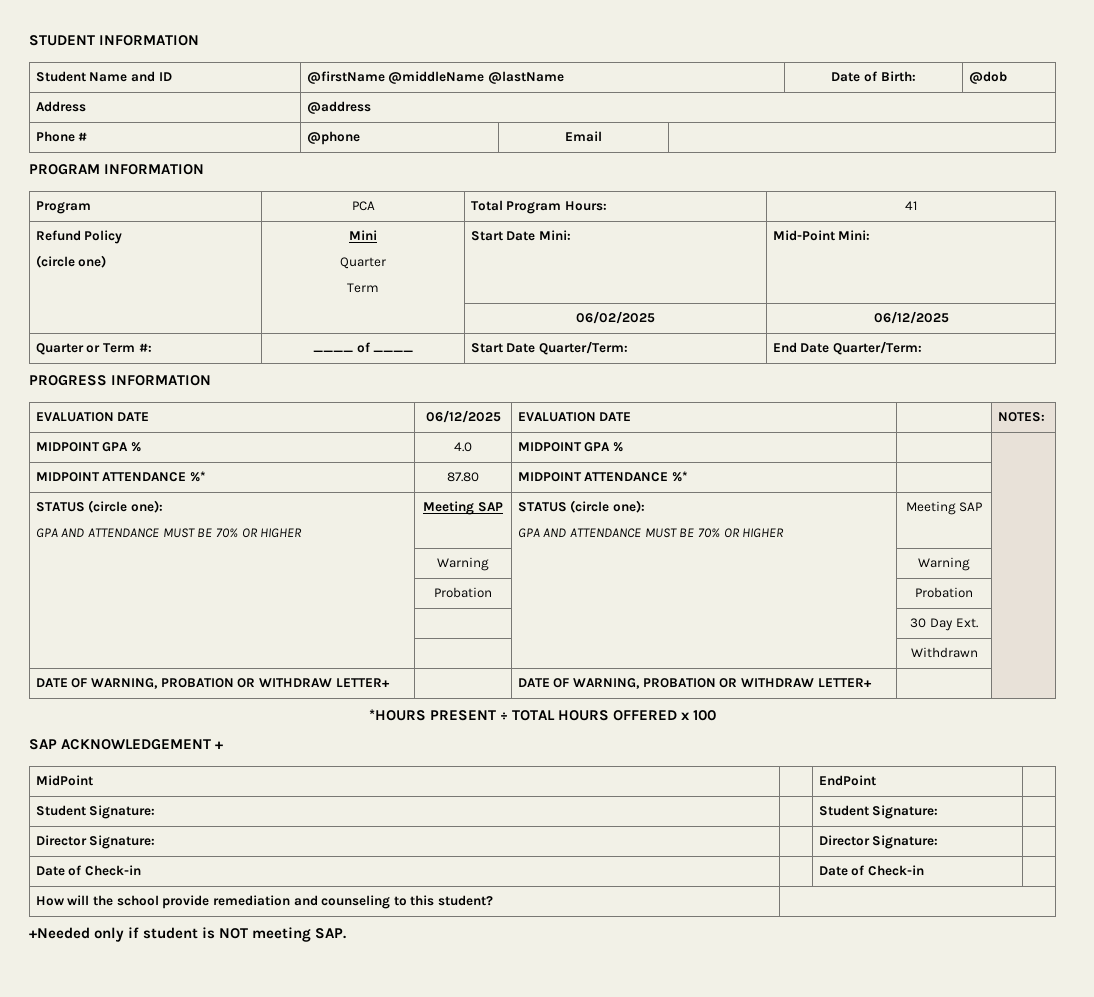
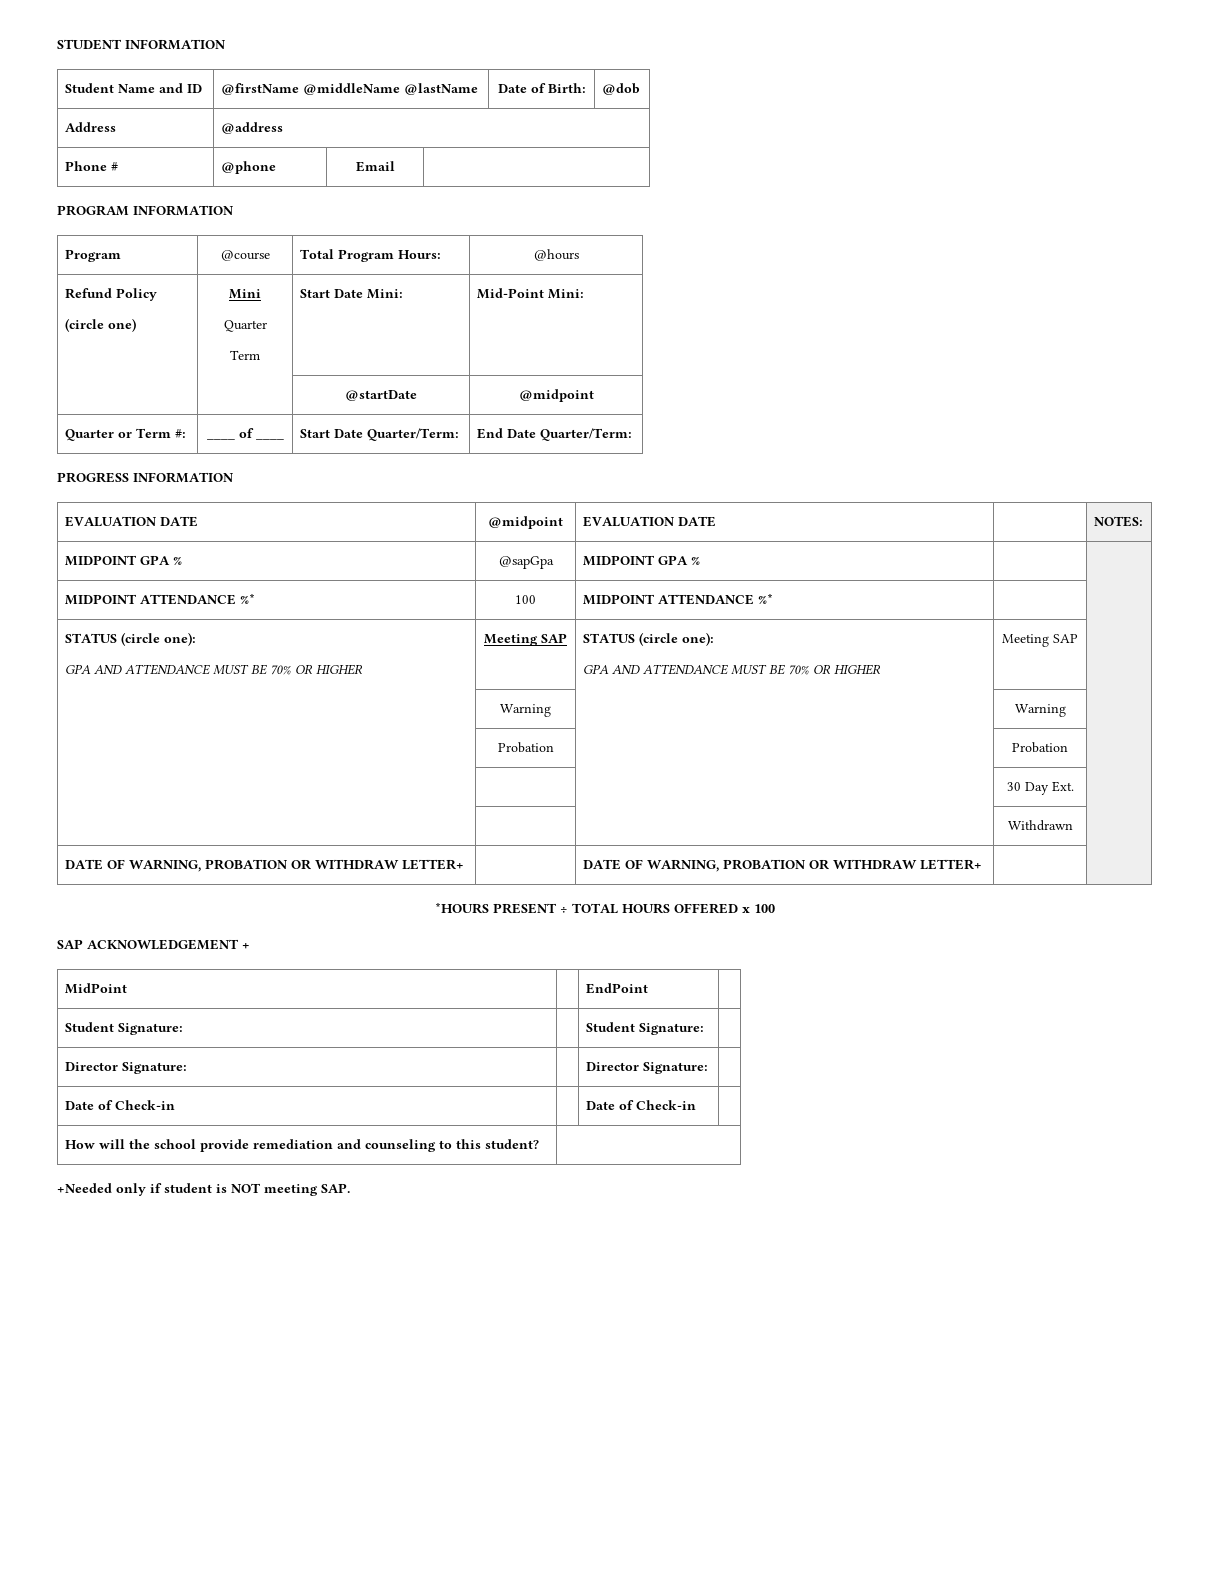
[351,201,375,211] PCA -> [220,250,270,261] @course
[905,201,917,210] 41 -> [533,249,579,261] @hours
[576,311,655,324] [873,311,949,324] 06/02/2025 | 06/12/2025 -> [345,390,418,401] [518,389,594,402] @startDate | @midpoint
[425,410,501,423] 06/12/2025 -> [488,516,563,529] @midpoint
[454,442,472,452] 4.0 -> [498,556,554,569] @sapGpa
[447,472,479,482] 87.80 -> [515,595,536,604] 100

